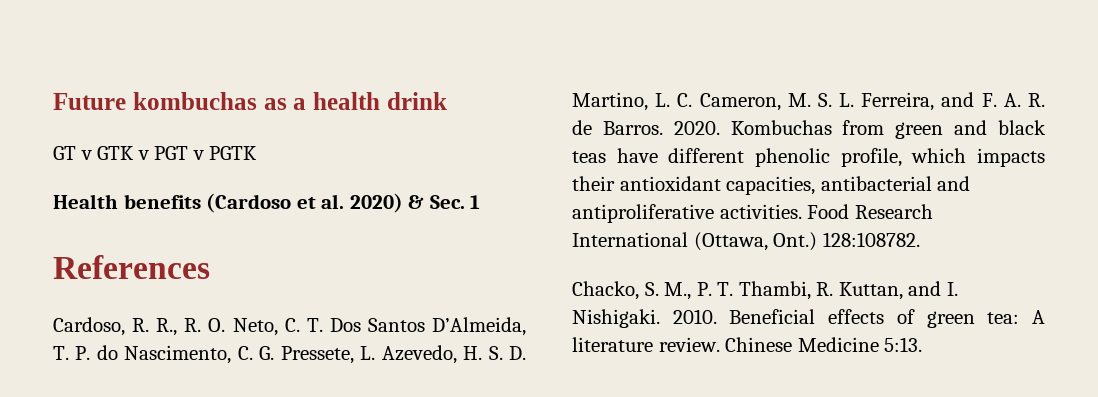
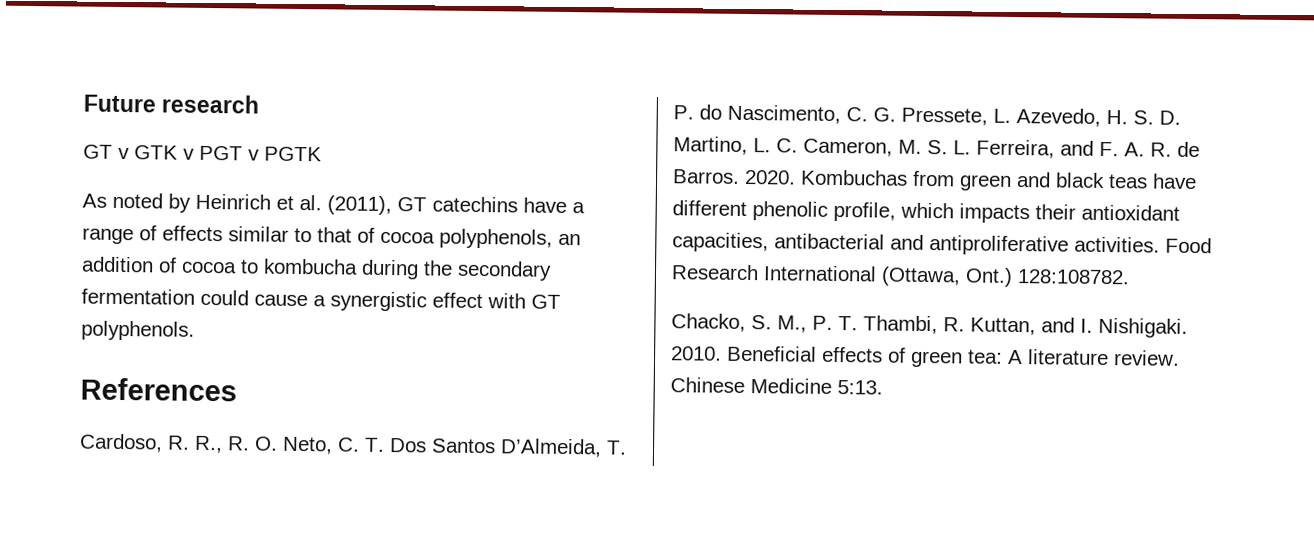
[132,92,447,110] kombuchas as a health drink -> [161,94,260,114] research
[53,193,481,213] Health benefits (Cardoso et al. 2020) & Sec. 1 -> [82,192,585,216] [82,225,581,249] [81,256,552,281] [81,288,561,312] [81,320,195,341] As noted by Heinrich et al. (2011), GT catechins have a range of effects similar to that of cocoa polyphenols, an addition of cocoa to kombucha during the secondary fermentation could cause a synergistic effect with GT polyphenols.

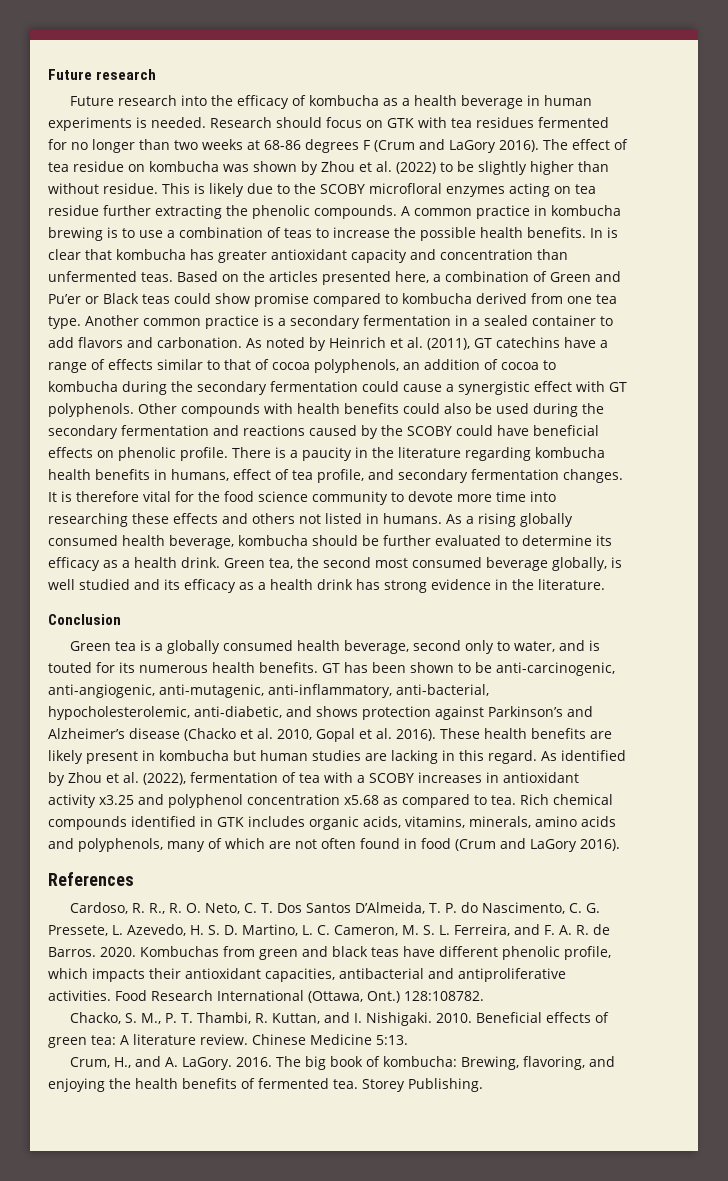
[83,144,322,162] GT v GTK v PGT v PGTK // -> [70,95,593,109] [48,117,609,131] [48,139,628,153] [48,161,609,175] [48,183,596,197] [48,205,621,219] [48,227,618,241] [48,249,568,263] [48,271,621,285] [48,293,617,307] [48,315,613,329] [48,337,242,348] Future research into the efficacy of kombucha as a health beverage in human experiments is needed. Research should focus on GTK with tea residues fermented for no longer than two weeks at 68-86 degrees F (Crum and LaGory 2016). The effect of tea residue on kombucha was shown by Zhou et al. (2022) to be slightly higher than without residue. This is likely due to the SCOBY microfloral enzymes acting on tea residue further extracting the phenolic compounds. A common practice in kombucha brewing is to use a combination of teas to increase the possible health benefits. In is clear that kombucha has greater antioxidant capacity and concentration than unfermented teas. Based on the articles presented here, a combination of Green and Pu’er or Black teas could show promise compared to kombucha derived from one tea type. Another common practice is a secondary fermentation in a sealed container to add flavors and carbonation.
(195, 330) none -> [138,403,604,417] [48,425,599,439] [48,447,605,461] [48,469,623,483] [48,491,556,505] [48,513,573,527] [48,535,612,549] [48,557,622,571] [48,579,605,593] [48,614,121,625] [70,640,601,654] [48,662,615,676] [48,684,489,698] [48,706,593,720] [48,728,612,742] [48,750,626,764] [48,772,579,786] [48,794,613,808] [48,816,616,830] [48,838,620,852] Other compounds with health benefits could also be used during the secondary fermentation and reactions caused by the SCOBY could have beneficial effects on phenolic profile. There is a paucity in the literature regarding kombucha health benefits in humans, effect of tea profile, and secondary fermentation changes. It is therefore vital for the food science community to devote more time into researching these effects and others not listed in humans. As a rising globally consumed health beverage, kombucha should be further evaluated to determine its efficacy as a health drink. Green tea, the second most consumed beverage globally, is well studied and its efficacy as a health drink has strong evidence in the literature. // Conclusion // Green tea is a globally consumed health beverage, second only to water, and is touted for its numerous health benefits. GT has been shown to be anti-carcinogenic, anti-angiogenic, anti-mutagenic, anti-inflammatory, anti-bacterial, hypocholesterolemic, anti-diabetic, and shows protection against Parkinson’s and Alzheimer’s disease (Chacko et al. 2010, Gopal et al. 2016). These health benefits are likely present in kombucha but human studies are lacking in this regard. As identified by Zhou et al. (2022), fermentation of tea with a SCOBY increases in antioxidant activity x3.25 and polyphenol concentration x5.68 as compared to tea. Rich chemical compounds identified in GTK includes organic acids, vitamins, minerals, amino acids and polyphenols, many of which are not often found in food (Crum and LaGory 2016).
(883, 387) none -> [70,1056,616,1070] [48,1078,483,1092] // Crum, H., and A. LaGory. 2016. The big book of kombucha: Brewing, flavoring, and enjoying the health benefits of fermented tea. Storey Publishing.

